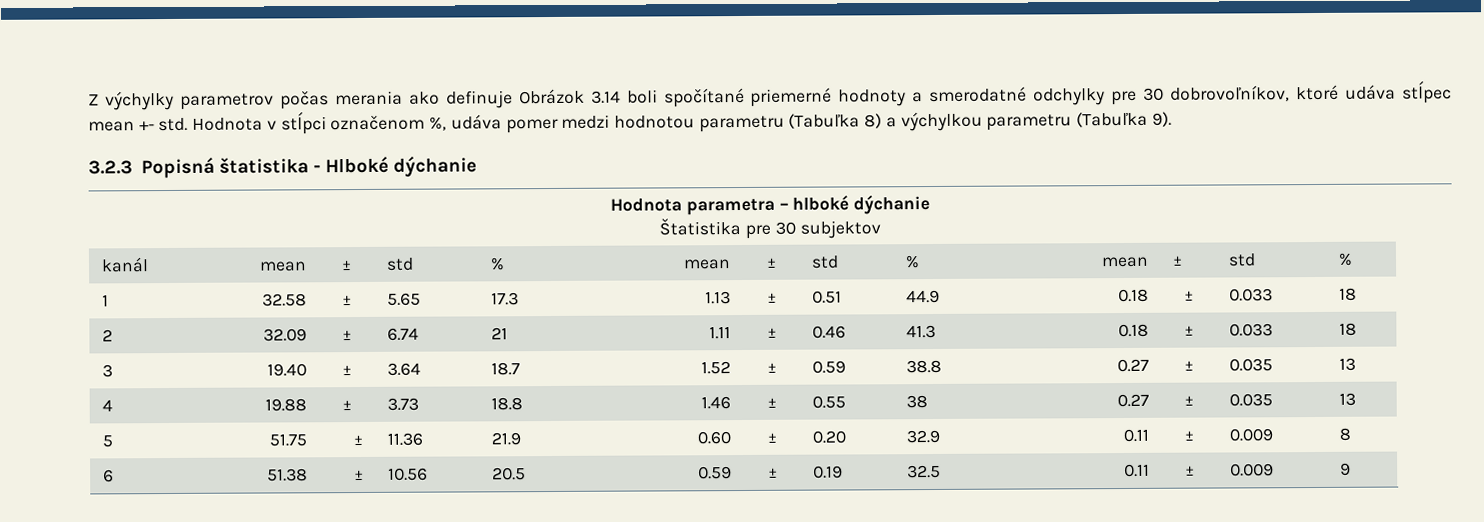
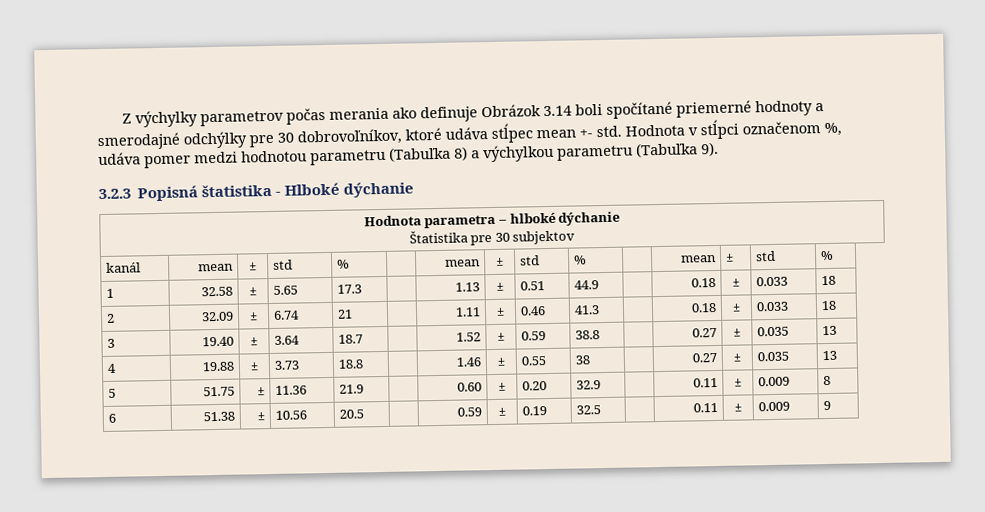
[929,86,1106,106] smerodatné odchylky -> [97,131,248,151] smerodajné odchýlky

